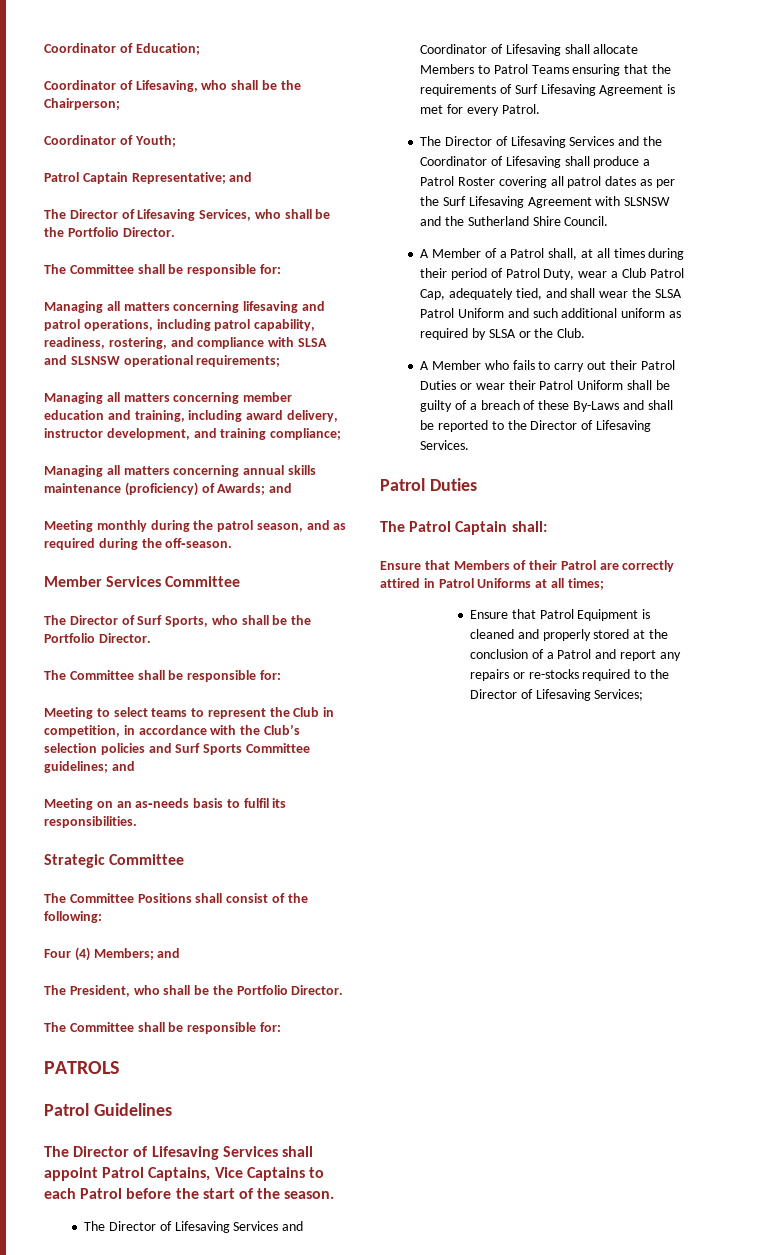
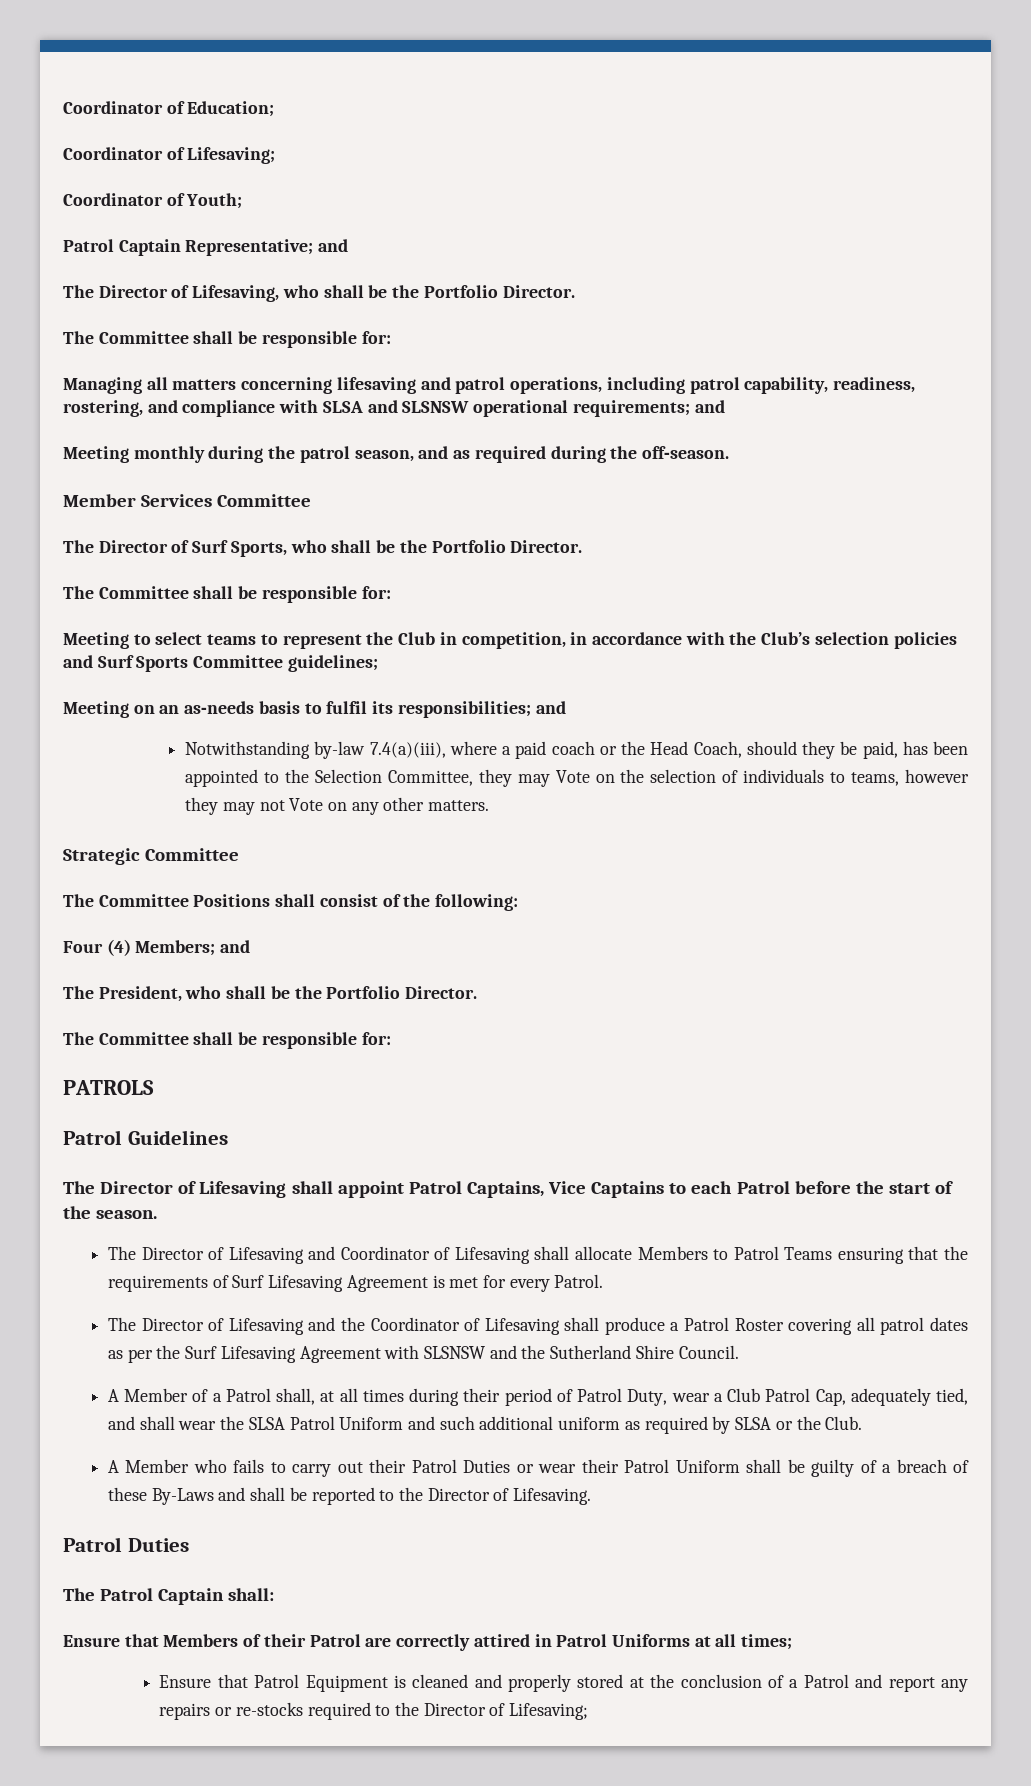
[135,80,301,92] [44,98,120,110] Lifesaving, who shall be the Chairperson; -> [187,147,276,164] Lifesaving;
[137,209,252,221] Lifesaving Services, -> [192,285,280,302] Lifesaving,
[44,392,293,404] [44,410,338,422] [44,428,342,440] [44,465,316,477] [44,482,266,496] // Managing all matters concerning member education and training, including award delivery, instructor development, and training compliance; // Managing all matters concerning annual skills maintenance (proficiency) of Awards; -> (690, 408) none
[111,761,135,771] and -> (378, 663) none
[44,816,137,828] responsibilities. -> [397,701,566,718] [185,741,968,759] [185,769,969,787] [185,797,490,815] responsibilities; and // Notwithstanding by-law 7.4(a)(iii), where a paid coach or the Head Coach, should they be paid, has been appointed to the Selection Committee, they may Vote on the selection of individuals to teams, however they may not Vote on any other matters.
[222,1146,278,1157] Services -> (287, 1189) none
[233,1221,279,1231] Services -> (304, 1255) none
[569,136,615,146] Services -> (304, 1326) none
[595,420,651,432] [420,440,470,450] Lifesaving Services. -> [513,1488,592,1505] Lifesaving.
[535,689,644,701] Lifesaving Services; -> [509,1703,589,1720] Lifesaving;

